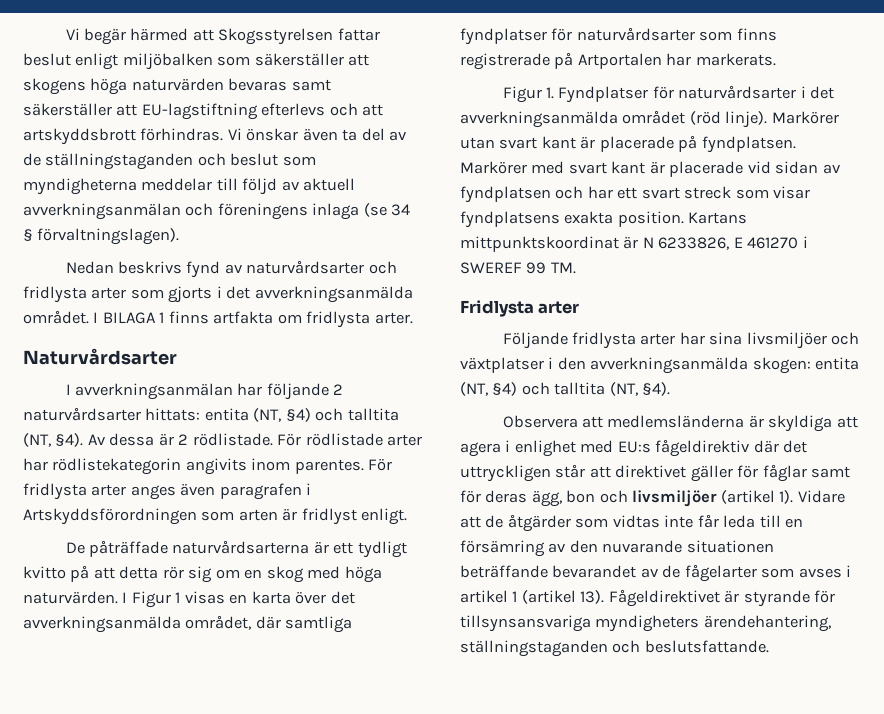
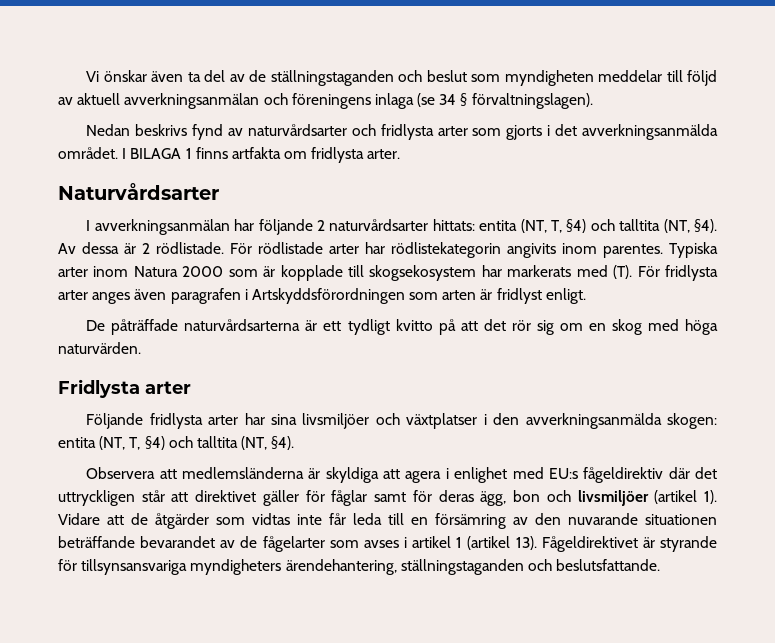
[65,28,380,45] [23,53,370,70] [23,78,331,95] [23,103,384,120] [23,128,242,145] Vi begär härmed att Skogsstyrelsen fattar beslut enligt miljöbalken som säkerställer att skogens höga naturvärden bevaras samt säkerställer att EU-lagstiftning efterlevs och att artskyddsbrott förhindras. Vi -> [86,71,100,82] Vi
[23,178,137,195] myndigheterna -> [504,70,594,86] myndigheten
(282, 415) none -> [550,220,562,233] T,
(364, 466) none -> [669,242,719,258] [58,265,633,281] Typiska arter inom Natura 2000 som är kopplade till skogsekosystem har markerats med (T).
[119,566,159,579] detta -> [483,319,506,331] det
[122,591,355,608] [23,615,353,633] [460,27,777,45] [460,52,776,70] [502,85,835,103] [460,110,839,128] [460,135,796,153] [460,161,840,177] [460,186,811,203] [460,211,748,228] [460,236,808,252] [460,262,576,274] I Figur 1 visas en karta över det avverkningsanmälda området, där samtliga fyndplatser för naturvårdsarter som finns registrerade på Artportalen har markerats. // Figur 1. Fyndplatser för naturvårdsarter i det avverkningsanmälda området (röd linje). Markörer utan svart kant är placerade på fyndplatsen. Markörer med svart kant är placerade vid sidan av fyndplatsen och har ett svart streck som visar fyndplatsens exakta position. Kartans mittpunktskoordinat är N 6233826, E 461270 i SWEREF 99 TM. -> (141, 348) none
(488, 389) none -> [129,437,141,450] T,

